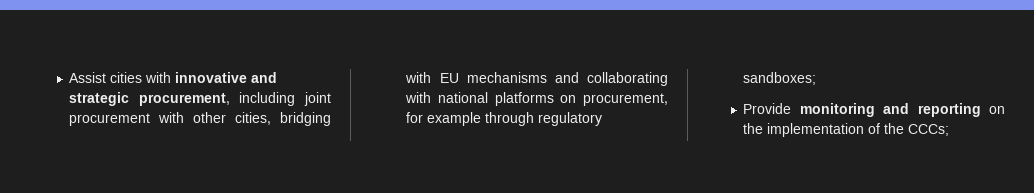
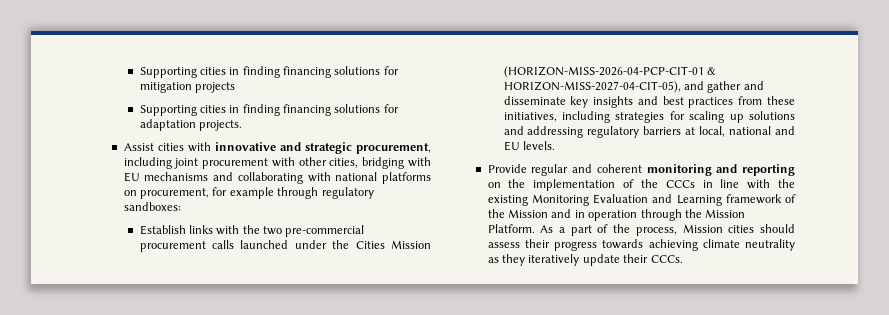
(69, 77) none -> [139,66,399,78] [139,82,235,93] [139,104,399,116] [139,119,242,131] Supporting cities in finding financing solutions for mitigation projects // Supporting cities in finding financing solutions for adaptation projects. //
[743,72,817,85] [743,103,792,114] sandboxes; // Provide -> [123,202,181,211] [139,225,365,237] [139,240,431,252] [503,66,716,78] [503,81,764,93] [503,96,795,108] [503,111,795,123] [503,126,795,138] [503,141,555,151] [487,164,642,176] sandboxes: // Establish links with the two pre-commercial procurement calls launched under the Cities Mission (HORIZON-MISS-2026-04-PCP-CIT-01 & HORIZON-MISS-2027-04-CIT-05), and gather and disseminate key insights and best practices from these initiatives, including strategies for scaling up solutions and addressing regulatory barriers at local, national and EU levels. // Provide regular and coherent
[908,124,950,136] CCCs; -> [665,179,795,189] [487,194,796,206] [487,209,746,221] [487,224,795,236] [487,239,795,251] [487,254,683,266] CCCs in line with the existing Monitoring Evaluation and Learning framework of the Mission and in operation through the Mission Platform. As a part of the process, Mission cities should assess their progress towards achieving climate neutrality as they iteratively update their CCCs.

